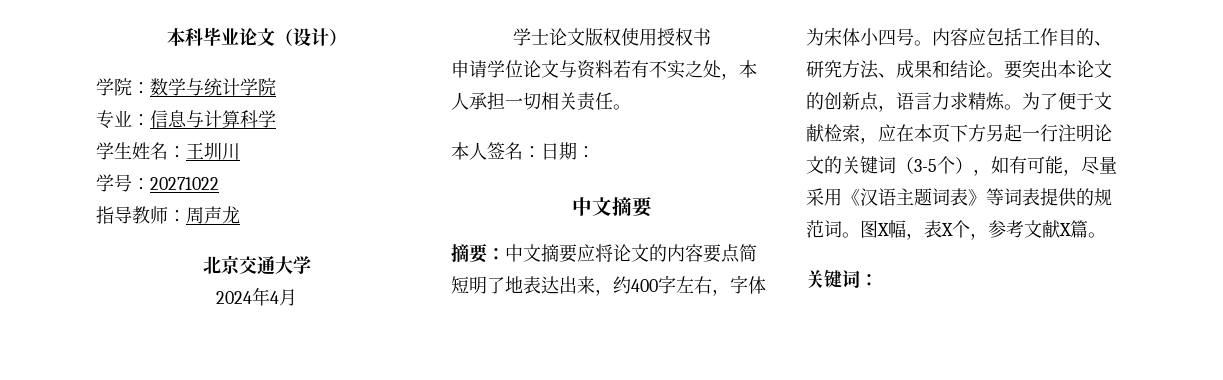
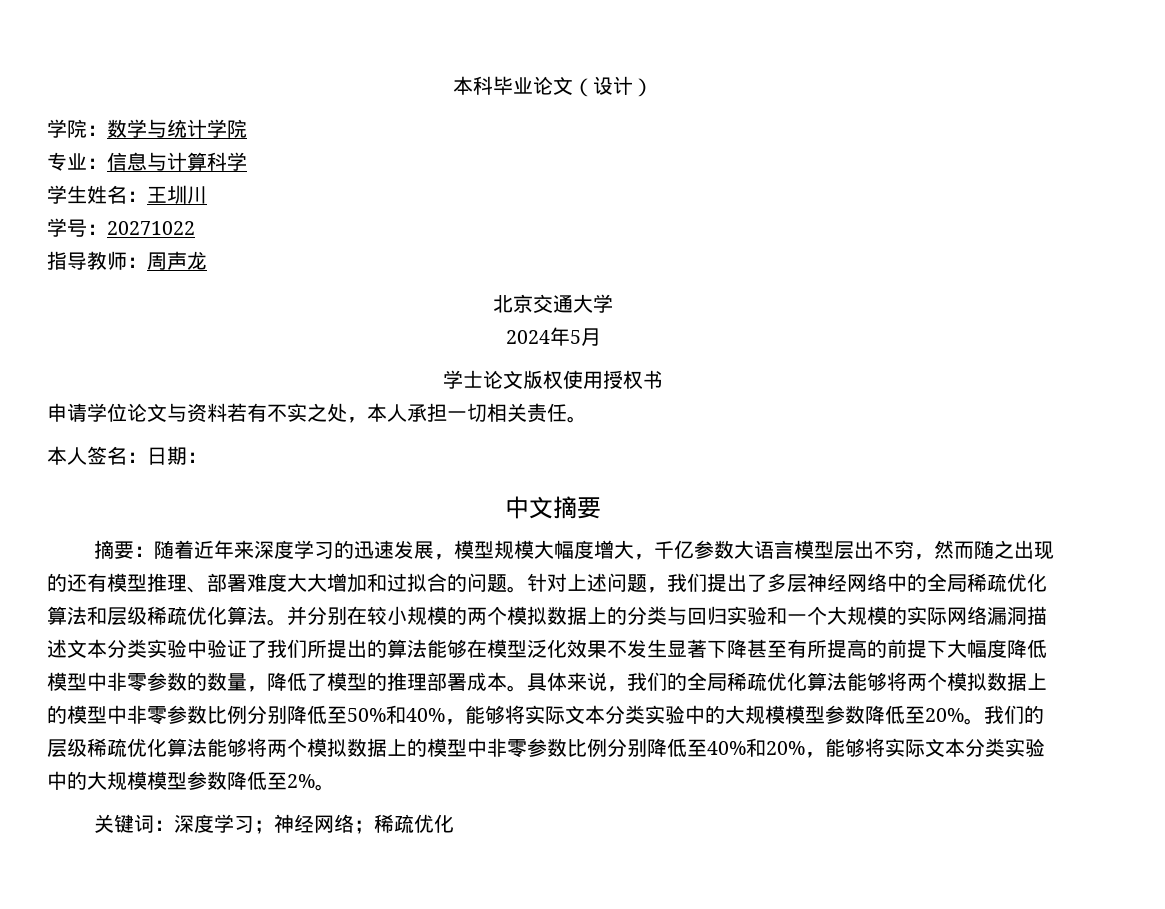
[270,291,279,304] 4 -> [569,330,581,344] 5
[505,244,757,263] [451,275,766,296] [806,27,1112,46] [806,60,1112,79] [806,92,1112,112] [806,124,1112,144] [806,156,1117,176] [806,188,1112,207] [806,220,1106,240] [806,270,878,289] 中文摘要应将论文的内容要点简短明了地表达出来，约400字左右，字体为宋体小四号。内容应包括工作目的、研究方法、成果和结论。要突出本论文的创新点，语言力求精炼。为了便于文献检索，应在本页下方另起一行注明论文的关键词（3-5个），如有可能，尽量采用《汉语主题词表》等词表提供的规范词。图X幅，表X个，参考文献X篇。 // 关键词： -> [153,540,1054,560] [47,573,1047,593] [47,606,1047,626] [47,639,1047,658] [47,672,1047,692] [47,705,1044,725] [47,738,1045,758] [47,771,335,791] [93,814,454,834] 随着近年来深度学习的迅速发展，模型规模大幅度增大，千亿参数大语言模型层出不穷，然而随之出现的还有模型推理、部署难度大大增加和过拟合的问题。针对上述问题，我们提出了多层神经网络中的全局稀疏优化算法和层级稀疏优化算法。并分别在较小规模的两个模拟数据上的分类与回归实验和一个大规模的实际网络漏洞描述文本分类实验中验证了我们所提出的算法能够在模型泛化效果不发生显著下降甚至有所提高的前提下大幅度降低模型中非零参数的数量，降低了模型的推理部署成本。具体来说，我们的全局稀疏优化算法能够将两个模拟数据上的模型中非零参数比例分别降低至50%和40%，能够将实际文本分类实验中的大规模模型参数降低至20%。我们的层级稀疏优化算法能够将两个模拟数据上的模型中非零参数比例分别降低至40%和20%，能够将实际文本分类实验中的大规模模型参数降低至2%。 // 关键词：深度学习；神经网络；稀疏优化

